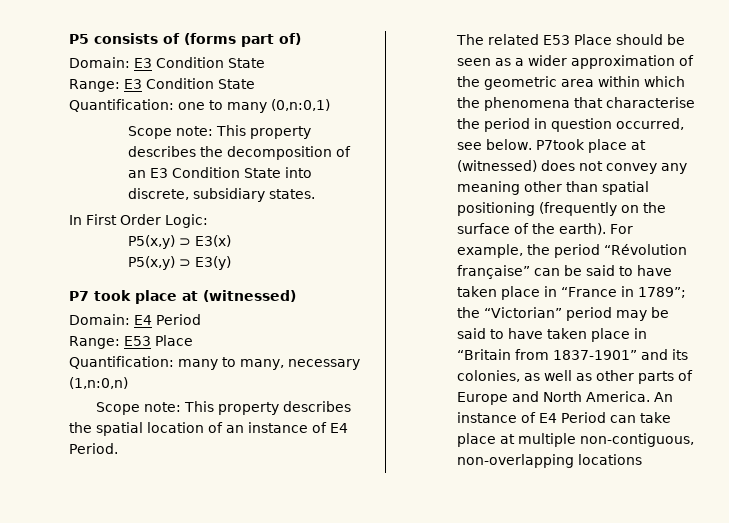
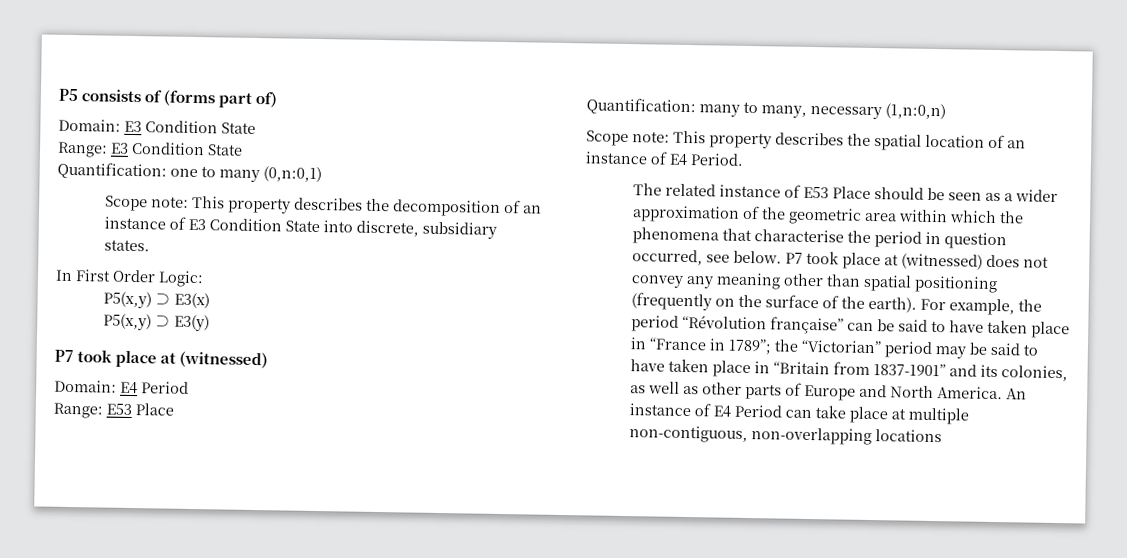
(147, 174) none -> [104,216,187,230] instance of
(540, 39) none -> [719,184,802,198] instance of
[536,139,586,150] P7took -> [785,250,840,265] P7 took

